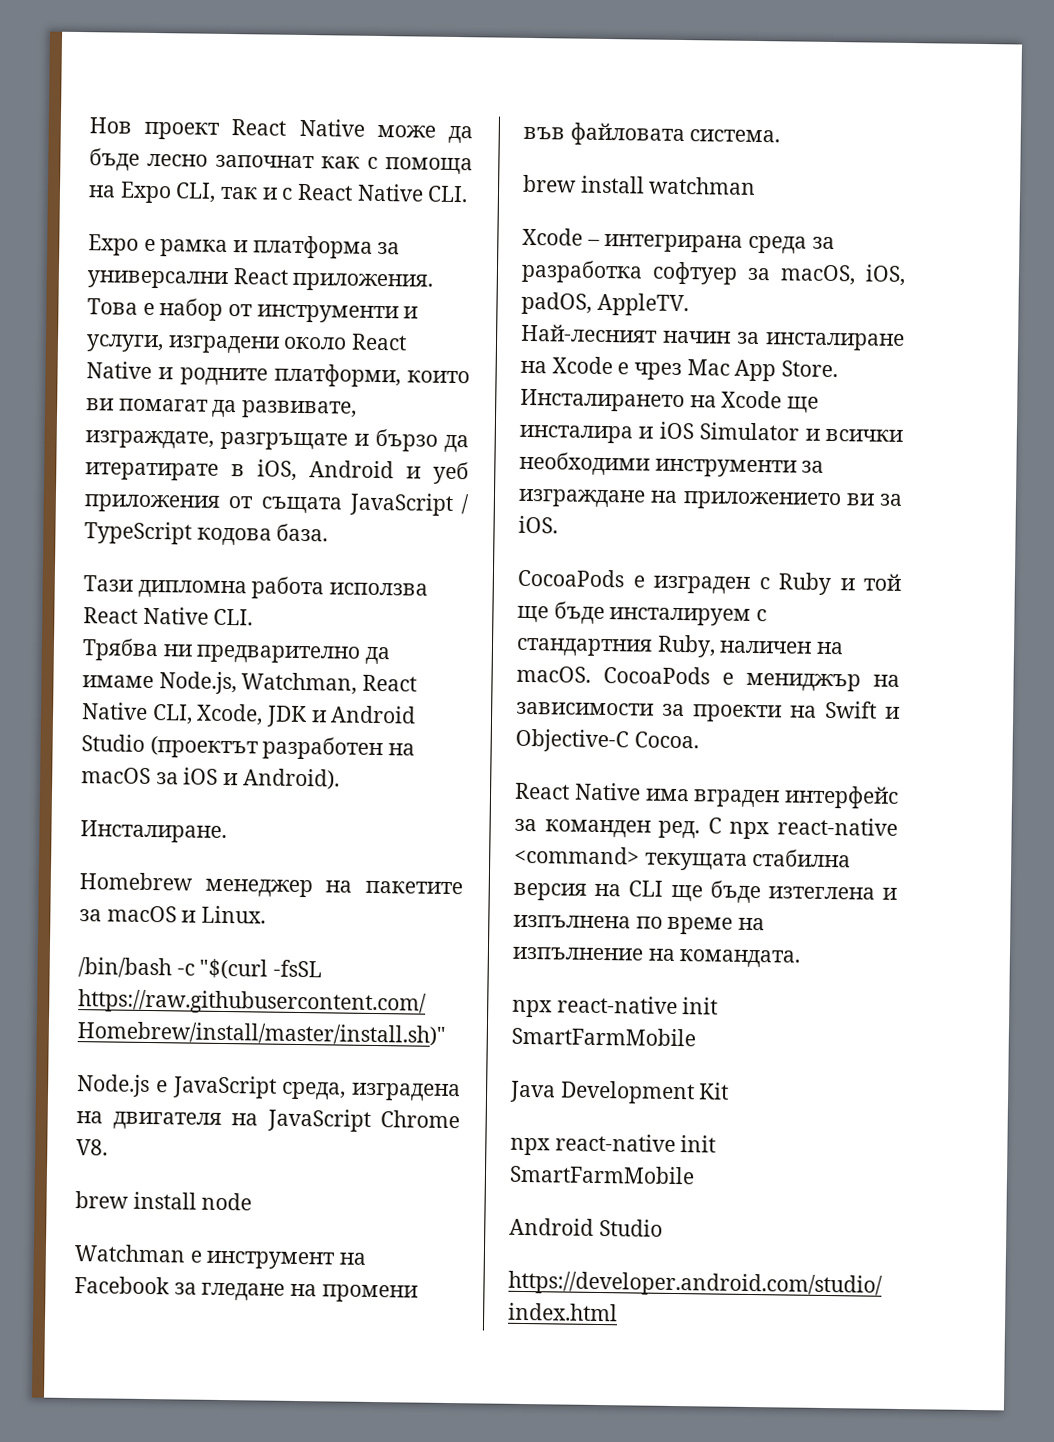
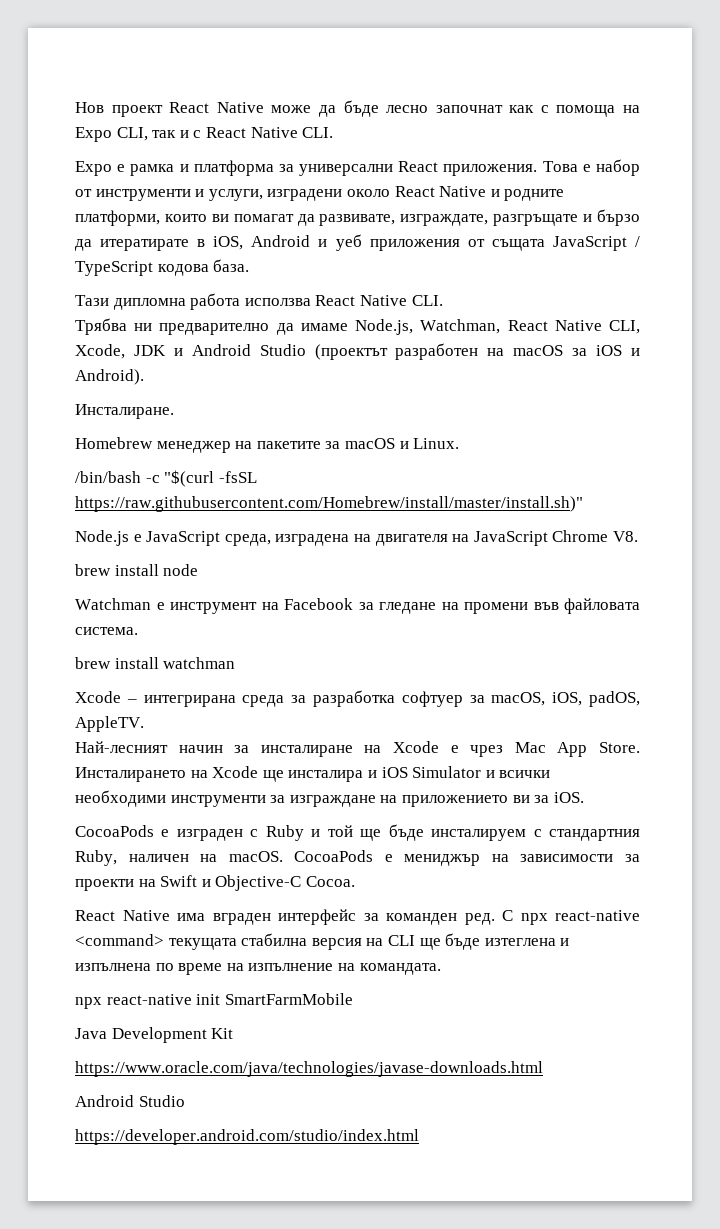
[510,1133,717,1156] [509,1164,695,1185] npx react-native init SmartFarmMobile -> [75,1061,543,1077] https://www.oracle.com/java/technologies/javase-downloads.html

